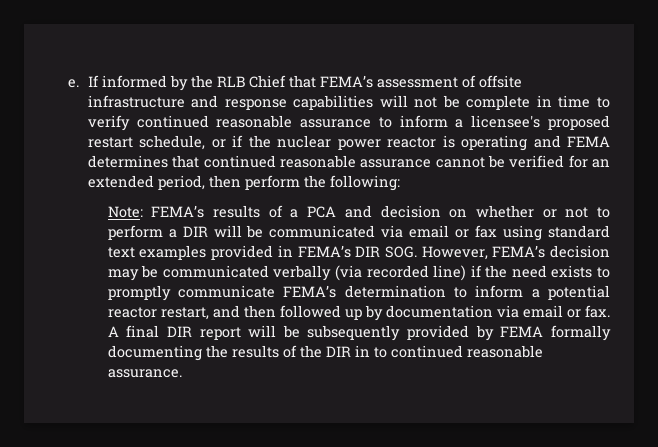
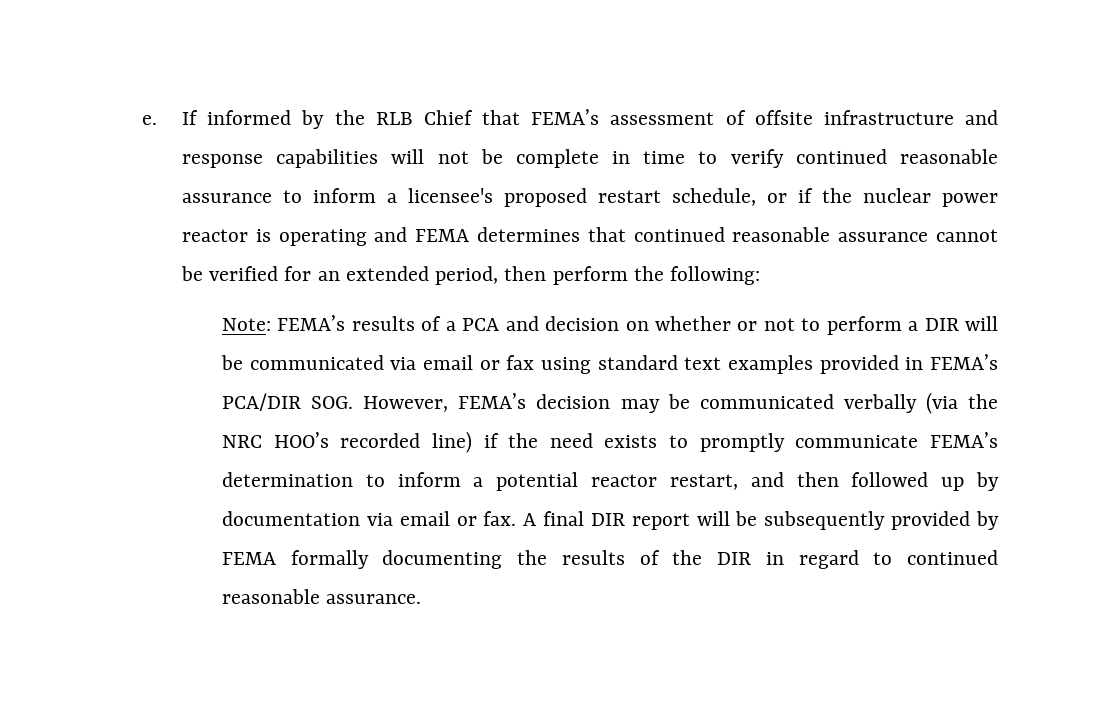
[355,246,381,257] DIR -> [222,393,302,411] PCA/DIR
(362, 273) none -> [968,394,998,409] [222,432,329,448] the NRC HOO’s
(370, 351) none -> [798,550,859,569] regard

